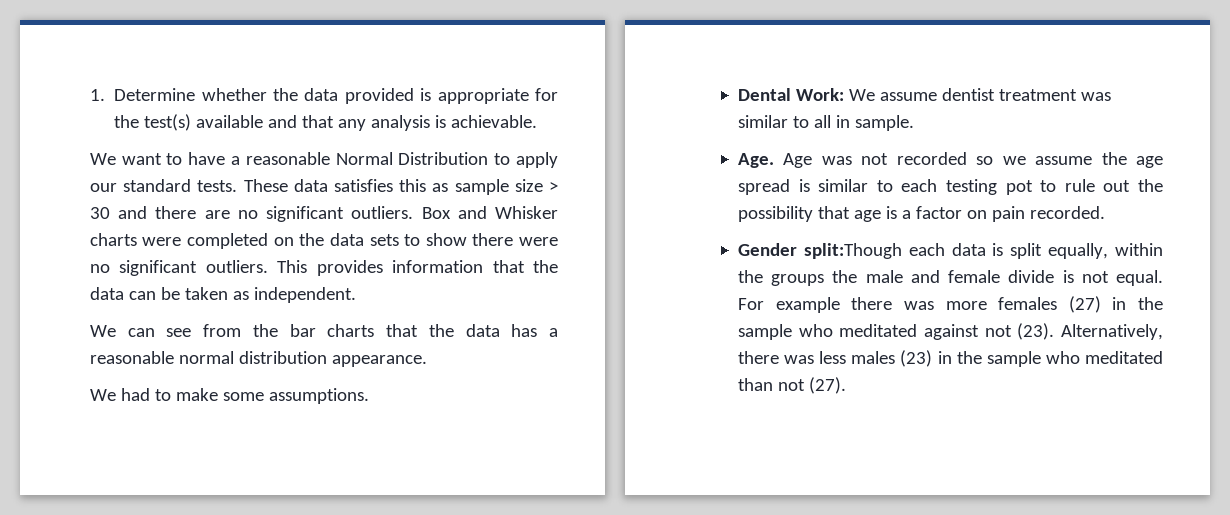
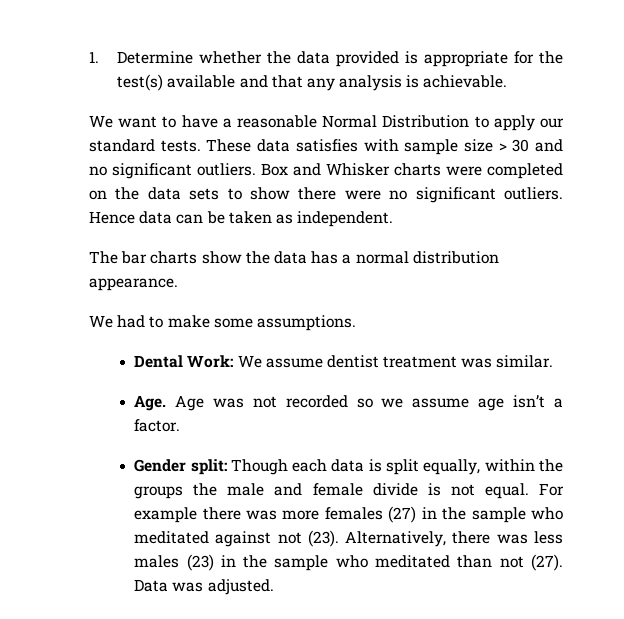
[399,179,449,192] this as -> [363,139,399,152] with
[155,206,230,219] there are -> (563, 145) none
[277,260,558,276] This provides information that the -> [89,211,136,224] Hence
[89,324,278,337] We can see from the -> [89,251,119,264] The
[386,324,419,337] that -> [201,251,242,264] show
[89,351,174,364] reasonable -> (352, 259) none
[738,115,915,131] similar to all in sample. -> [496,355,554,368] similar.
[1101,152,1163,168] [738,179,1163,195] [738,206,1106,222] the age spread is similar to each testing pot to rule out the possibility that age is a factor on pain recorded. -> [478,395,563,411] [134,419,181,432] age isn’t a factor.
[803,243,902,259] split:Though -> [190,459,288,475] split: Though
(847, 385) none -> [134,579,274,595] Data was adjusted.

